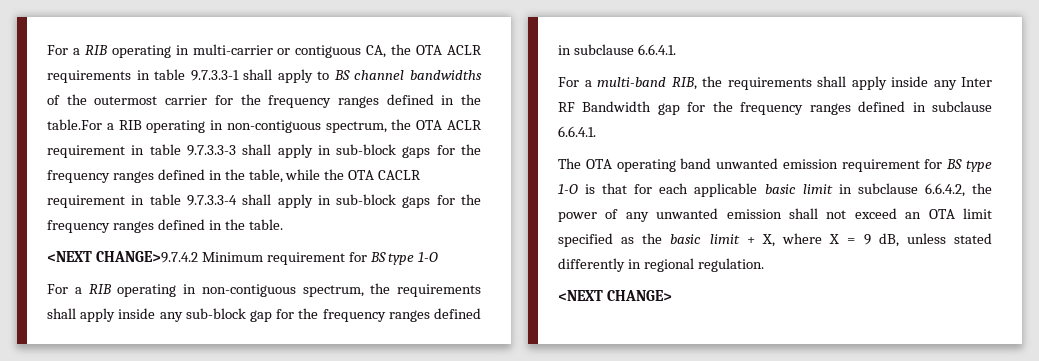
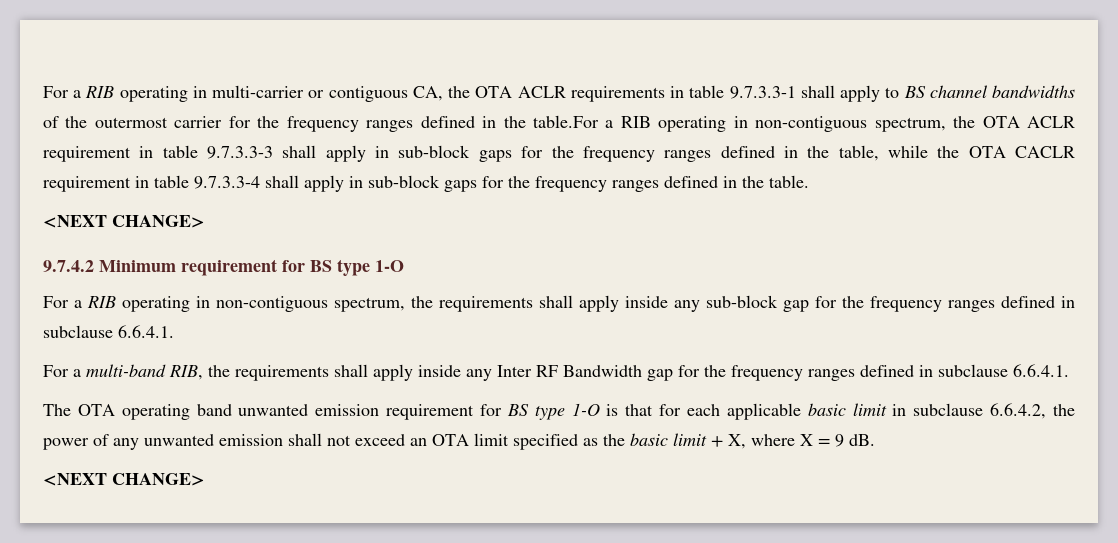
[95,251,198,263] CHANGE>9.7.4.2 -> [112,215,205,228] [43,260,94,272] CHANGE> // 9.7.4.2
[878,233,992,247] [558,258,764,272] dB, unless stated differently in regional regulation. -> [849,434,875,446] dB.

